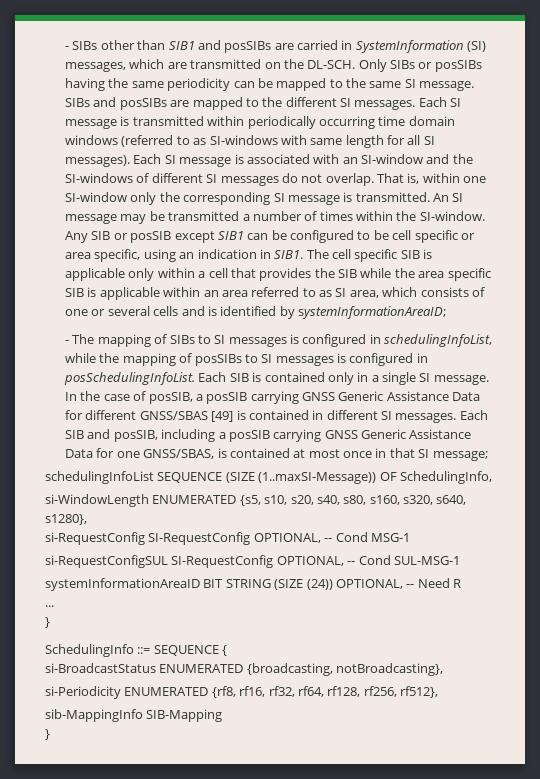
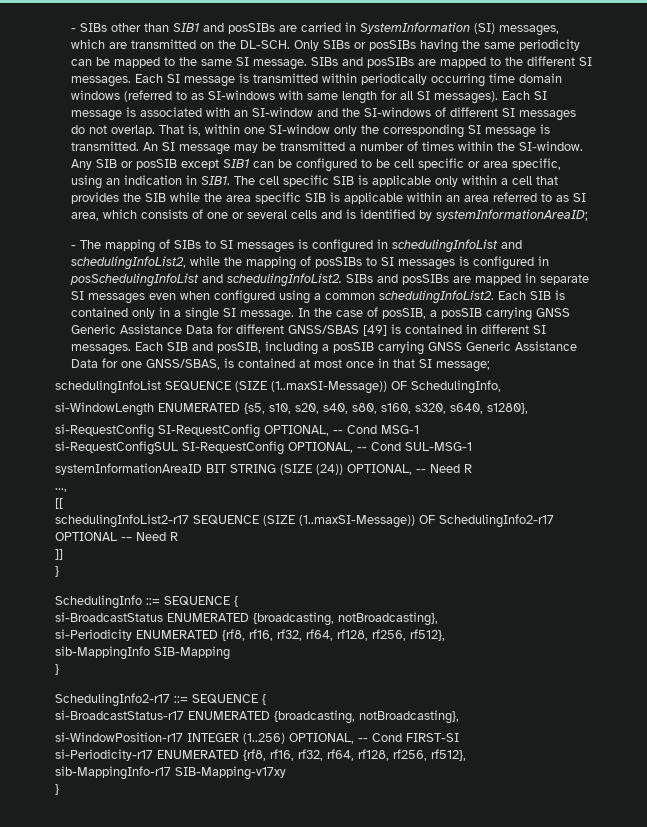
[384,334,493,347] schedulingInfoList, -> [391,239,522,253] [70,256,186,270] schedulingInfoList and schedulingInfoList2,
[64,372,196,385] posSchedulingInfoList. -> [69,273,589,287] [70,290,494,304] posSchedulingInfoList and schedulingInfoList2. SIBs and posSIBs are mapped in separate SI messages even when configured using a common schedulingInfoList2.
[45,605,54,607] ... -> [55,488,67,492] [55,498,63,509] [55,514,554,528] [55,532,178,541] [55,549,63,560] ..., // [[ // schedulingInfoList2-r17 SEQUENCE (SIZE (1..maxSI-Message)) OF SchedulingInfo2-r17 OPTIONAL -– Need R // ]]
(50, 734) none -> [55,693,266,707] [55,710,459,724] [55,732,459,744] [55,749,466,761] [55,766,286,780] [55,784,59,795] // SchedulingInfo2-r17 ::= SEQUENCE { // si-BroadcastStatus-r17 ENUMERATED {broadcasting, notBroadcasting}, // si-WindowPosition-r17 INTEGER (1..256) OPTIONAL, -- Cond FIRST-SI // si-Periodicity-r17 ENUMERATED {rf8, rf16, rf32, rf64, rf128, rf256, rf512}, // sib-MappingInfo-r17 SIB-Mapping-v17xy // }

